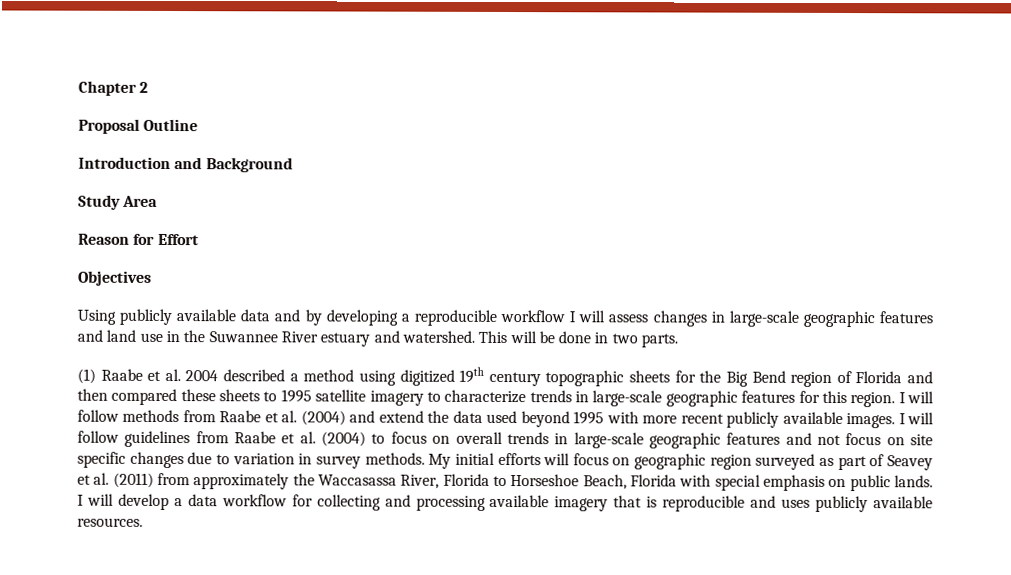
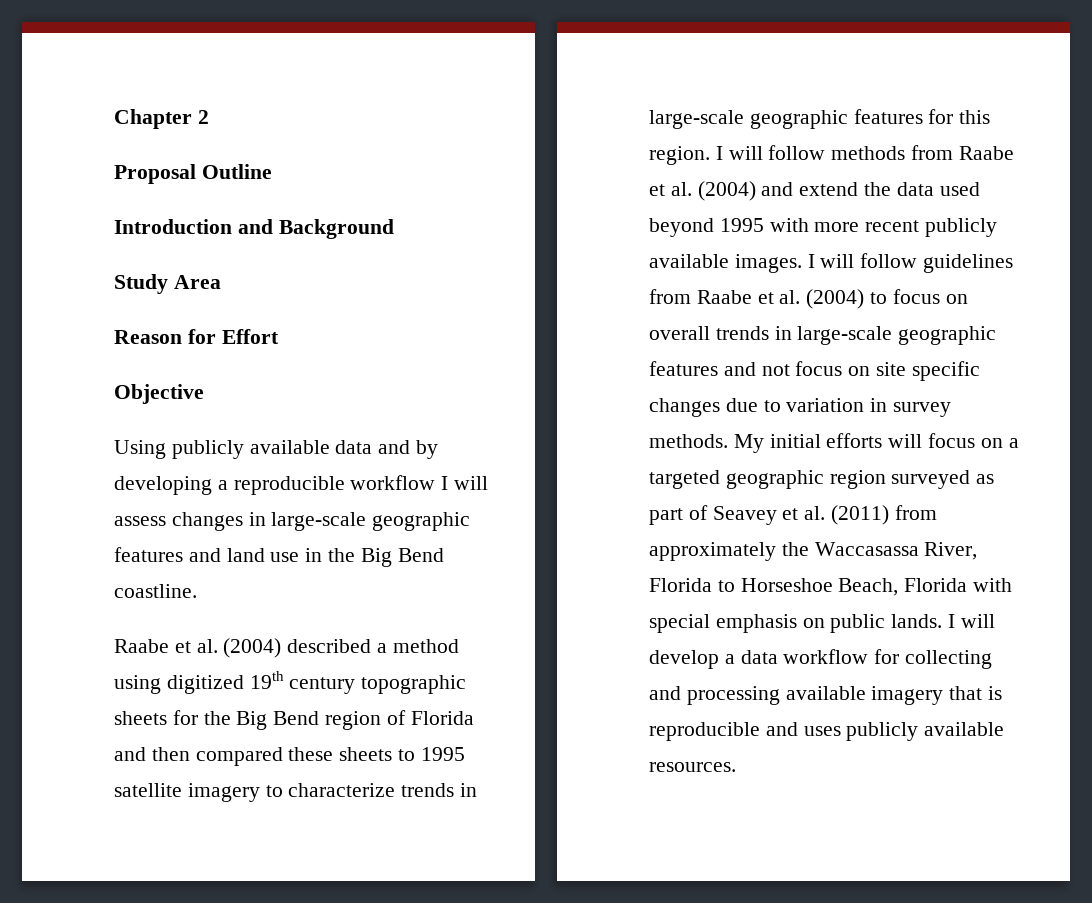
[78,270,152,286] Objectives -> [114,384,204,404] Objective
[208,330,679,348] [77,368,219,384] Suwannee River estuary and watershed. This will be done in two parts. // (1) Raabe et al. 2004 -> [360,548,444,567] [114,584,197,598] [114,638,282,658] Big Bend coastline. // Raabe et al. (2004)
(631, 461) none -> [1008,438,1019,448] [649,470,720,489] a targeted

